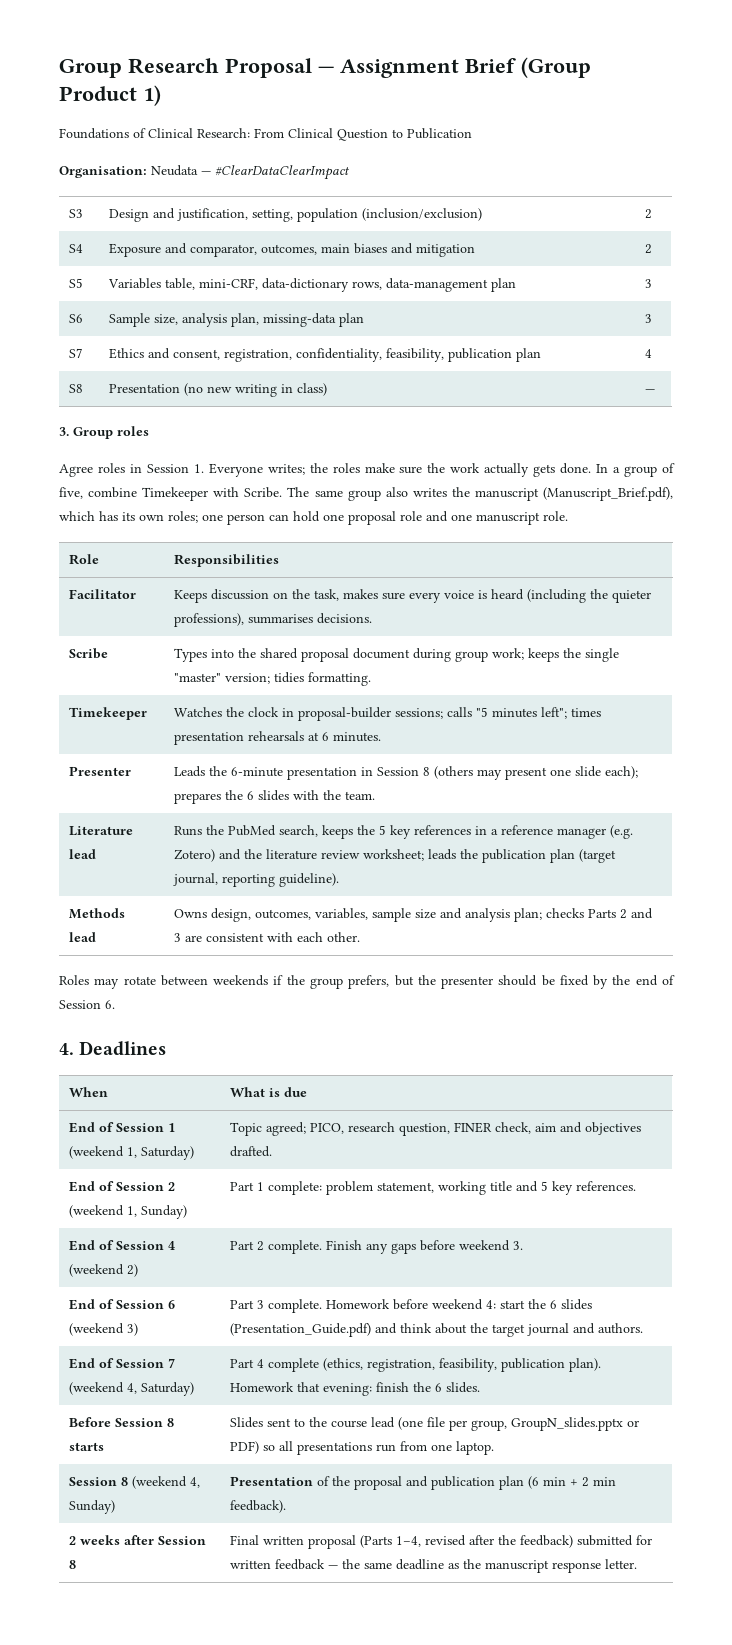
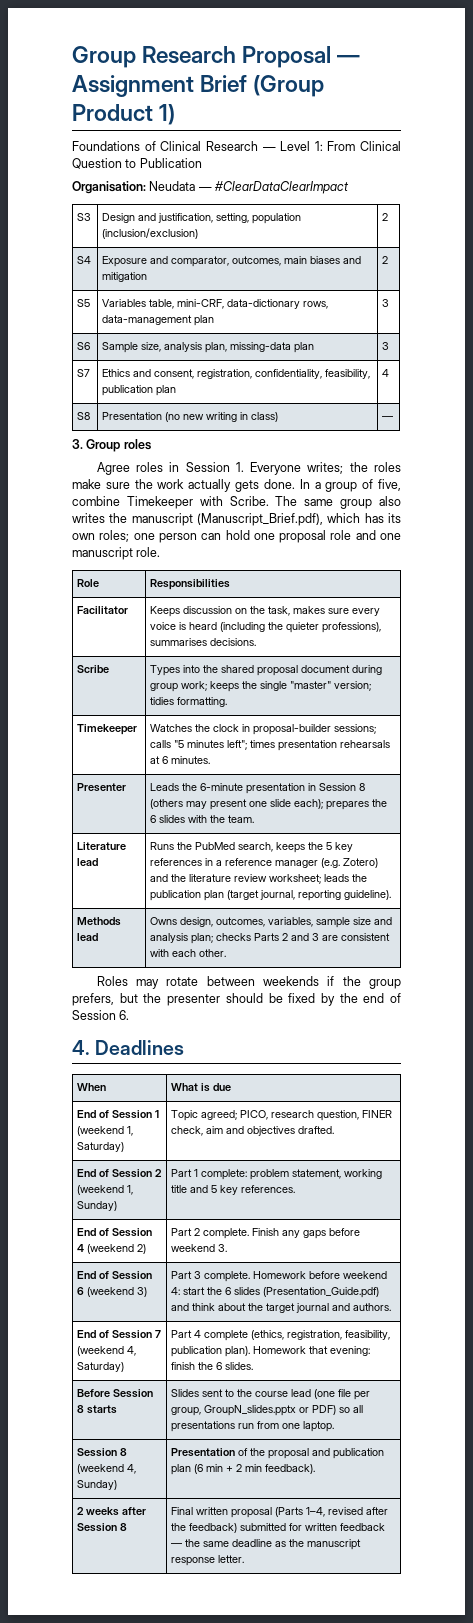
[197,128,250,138] Research: -> [205,141,323,151] Research — Level 1:

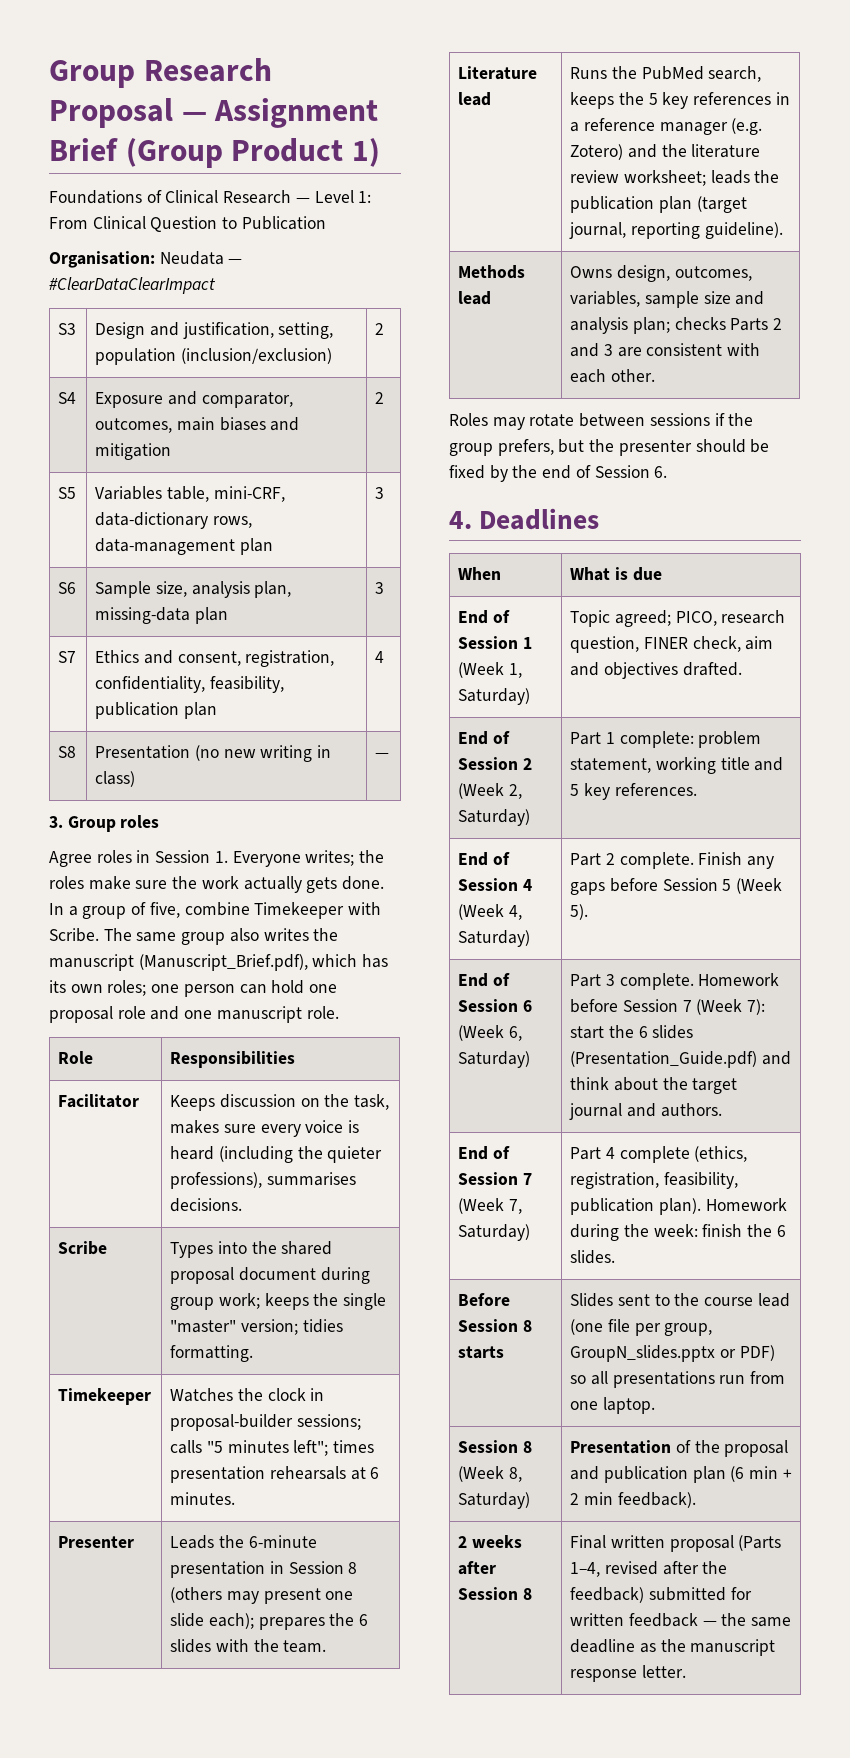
[263,976,320,986] weekends -> [649,413,710,426] sessions
[77,1126,125,1136] (weekend -> [458,662,505,678] (Week
[77,1185,134,1195] [77,1201,118,1211] (weekend 1, Sunday) -> [458,783,522,799] [458,809,531,826] (Week 2, Saturday)
[87,1244,147,1254] (weekend 2) -> [458,904,522,920] [458,930,531,947] (Week 4, Saturday)
[171,1244,228,1252] weekend 3. -> [662,878,782,894] [570,904,589,920] Session 5 (Week 5).
[87,1287,148,1297] (weekend 3) -> [458,1025,522,1041] [458,1051,531,1068] (Week 6, Saturday)
[343,1271,388,1279] [171,1287,181,1295] weekend 4: -> [622,999,765,1015] Session 7 (Week 7):
[77,1346,137,1356] (weekend 4, -> [458,1198,522,1214] (Week 7,
[309,1346,371,1356] that evening: -> [570,1224,698,1241] during the week:
[77,1464,137,1474] [77,1480,118,1490] (weekend 4, Sunday) -> [458,1466,522,1482] [458,1492,531,1509] (Week 8, Saturday)

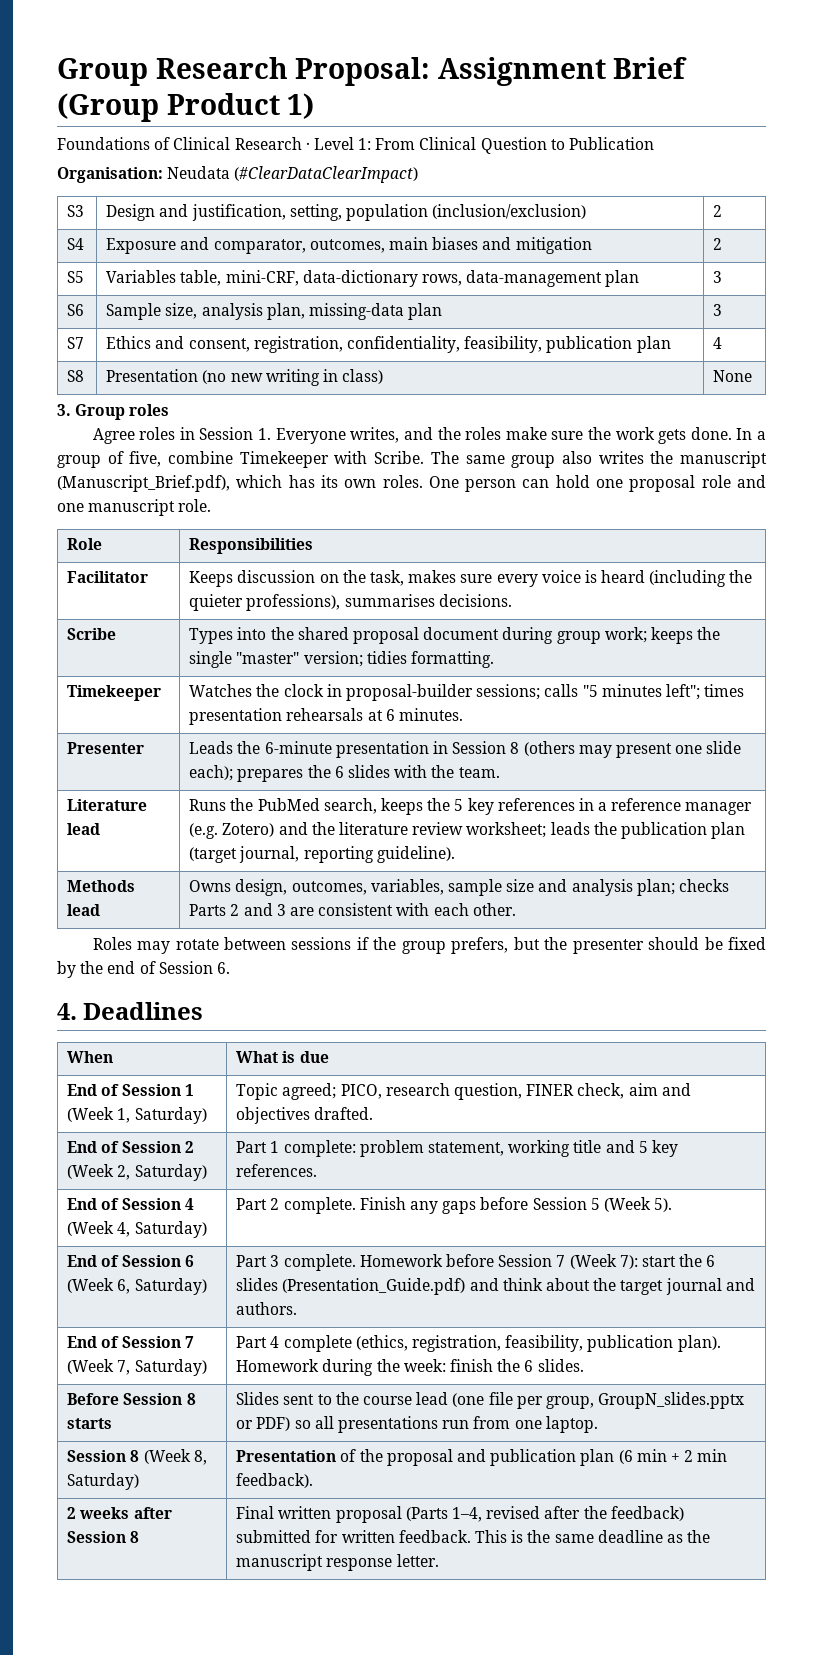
[49,98,207,128] Proposal — -> [295,57,431,86] Proposal:
[295,198,310,203] — -> [305,142,310,150] ·
[228,259,243,264] [49,277,216,294] — #ClearDataClearImpact -> [234,166,419,183] (#ClearDataClearImpact)
[375,753,390,758] | — -> [713,370,753,382] | None
[305,850,355,866] writes; -> [350,427,433,443] writes, and
[243,876,302,893] actually -> (655, 433) none
[107,980,180,996] roles; one -> [382,475,459,488] roles. One
[628,1613,717,1627] feedback — -> [398,1530,524,1543] feedback. This is

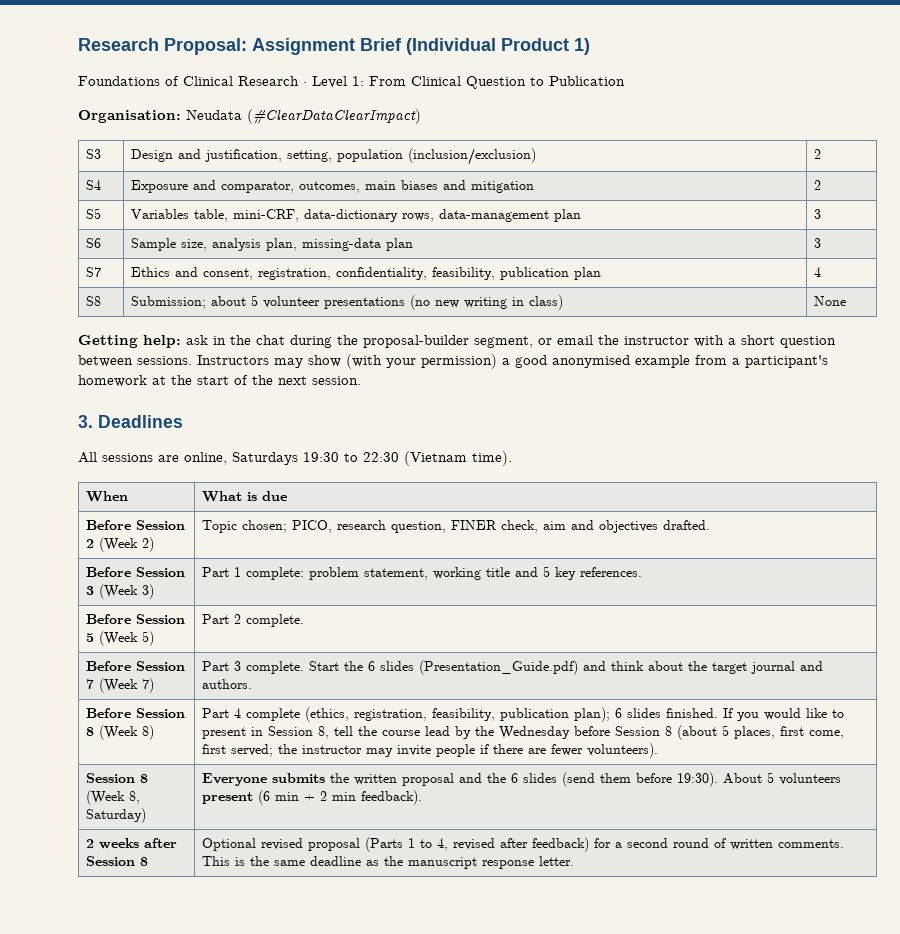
[57,58,148,86] Group -> (78, 44) none
[57,93,159,122] (Group -> [406,38,496,55] (Individual
[106,369,199,382] Presentation -> [131,295,406,309] Submission; about 5 volunteer presentations
[57,404,170,420] [92,427,767,444] [57,451,768,468] [57,475,766,492] [57,499,212,516] [67,538,103,550] [189,538,314,554] [67,571,149,583] [189,570,753,587] [189,594,512,611] [67,628,117,640] [189,627,721,644] [189,651,494,668] [67,685,162,701] [189,684,745,701] [189,708,463,725] [67,742,145,754] [189,741,742,758] [189,765,500,782] [67,799,148,811] [67,823,101,835] [189,798,753,815] [189,822,746,839] [189,846,455,863] [67,880,136,892] [67,904,101,916] [189,879,729,896] [189,903,516,916] [92,937,767,954] [57,961,230,978] [57,1002,204,1020] [67,1051,114,1063] [236,1051,329,1063] [67,1084,194,1096] [67,1107,207,1124] 3. Group roles // Agree roles in Session 1. Everyone writes, and the roles make sure the work gets done. In a group of five, combine Timekeeper with Scribe. The same group also writes the manuscript (Manuscript_Brief.pdf), which has its own roles. One person can hold one proposal role and one manuscript role. // Role | Responsibilities // Facilitator | Keeps discussion on the task, makes sure every voice is heard (including the quieter professions), summarises decisions. // Scribe | Types into the shared proposal document during group work; keeps the single "master" version; tidies formatting. // Timekeeper | Watches the clock in proposal-builder sessions; calls "5 minutes left"; times presentation rehearsals at 6 minutes. // Presenter | Leads the 6-minute presentation in Session 8 (others may present one slide each); prepares the 6 slides with the team. // Literature lead | Runs the PubMed search, keeps the 5 key references in a reference manager (e.g. Zotero) and the literature review worksheet; leads the publication plan (target journal, reporting guideline). // Methods lead | Owns design, outcomes, variables, sample size and analysis plan; checks Parts 2 and 3 are consistent with each other. // Roles may rotate between sessions if the group prefers, but the presenter should be fixed by the end of Session 6. // 4. Deadlines // When | What is due // End of Session 1 (Week 1, Saturday) -> [78,335,836,348] [78,354,828,369] [78,375,361,387] [78,415,183,428] [78,451,512,466] [86,491,129,502] [202,491,288,502] [86,520,186,530] [86,537,155,552] Getting help: ask in the chat during the proposal-builder segment, or email the instructor with a short question between sessions. Instructors may show (with your permission) a good anonymised example from a participant's homework at the start of the next session. // 3. Deadlines // All sessions are online, Saturdays 19:30 to 22:30 (Vietnam time). // When | What is due // Before Session 2 (Week 2)
[282,1083,337,1100] agreed; -> [242,520,288,533] chosen;
[67,1141,194,1153] [67,1164,207,1181] End of Session 2 (Week 2, Saturday) -> [86,567,186,577] [86,584,155,599] Before Session 3 (Week 3)
[67,1198,194,1210] [67,1221,207,1238] [236,1197,673,1214] [67,1255,194,1267] [67,1278,207,1295] [236,1254,676,1271] End of Session 4 (Week 4, Saturday) | Part 2 complete. Finish any gaps before Session 5 (Week 5). // End of Session 6 (Week 6, Saturday) | Part 3 complete. Homework before Session 7 (Week 7): start -> [86,614,186,624] [86,631,155,646] [202,614,305,627] [86,661,186,671] [86,678,155,693] [202,661,340,674] Before Session 5 (Week 5) | Part 2 complete. // Before Session 7 (Week 7) | Part 3 complete. Start
[67,1336,194,1348] [67,1359,207,1376] End of Session 7 (Week 7, Saturday) -> [86,708,186,718] [86,725,155,740] Before Session 8 (Week 8)
[677,1335,721,1352] [236,1359,584,1376] [67,1393,196,1405] [67,1418,113,1429] [236,1392,745,1409] [236,1416,598,1433] plan). Homework during the week: finish the 6 slides. // Before Session 8 starts | Slides sent to the course lead (one file per group, GroupN_slides.pptx or PDF) so all presentations run from one laptop. -> [574,707,845,722] [202,725,845,740] [202,743,659,758] plan); 6 slides finished. If you would like to present in Session 8, tell the course lead by the Wednesday before Session 8 (about 5 places, first come, first served; the instructor may invite people if there are fewer volunteers).
[236,1449,615,1466] Presentation of the proposal and publication plan -> [202,772,842,787] [202,792,254,804] Everyone submits the written proposal and the 6 slides (send them before 19:30). About 5 volunteers present
[236,1506,684,1523] [236,1530,471,1543] Final written proposal (Parts 1–4, revised after the feedback) submitted for written feedback. -> [202,837,845,852] Optional revised proposal (Parts 1 to 4, revised after feedback) for a second round of written comments.

